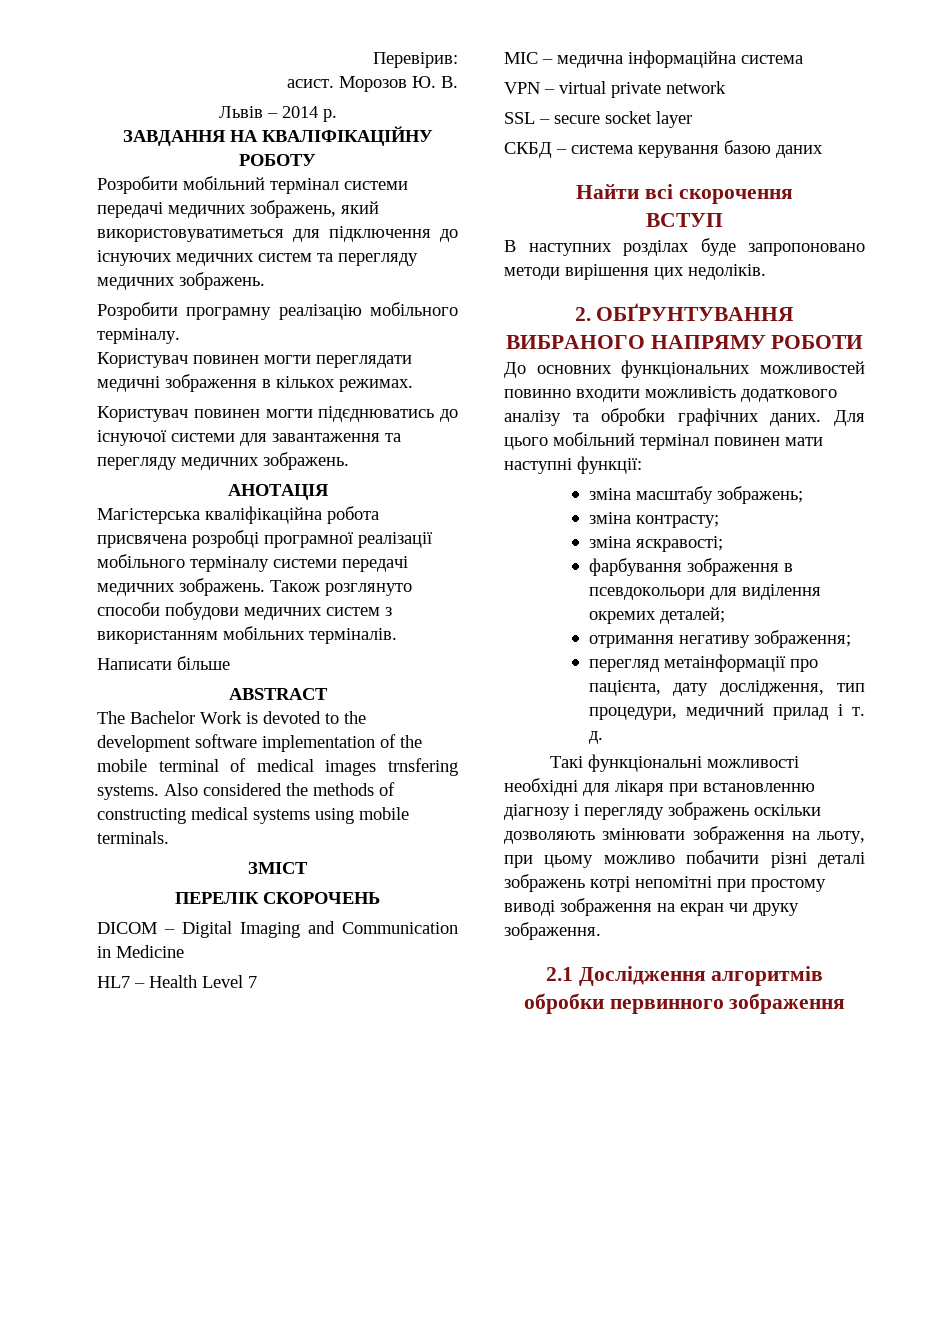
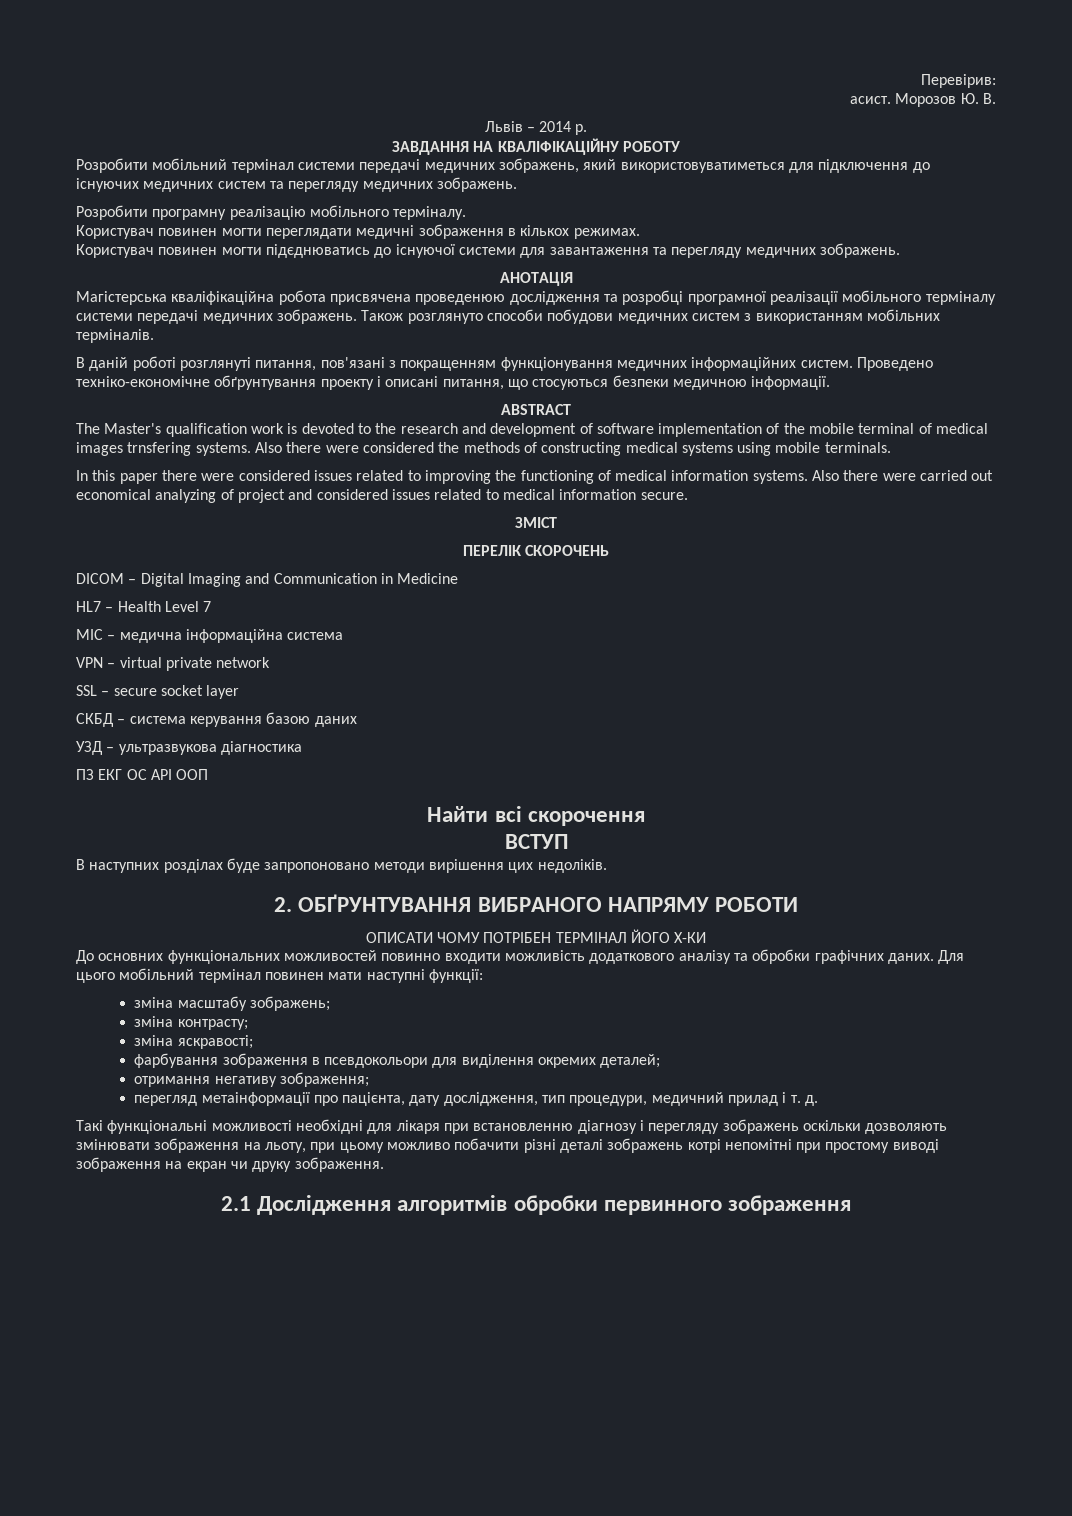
(187, 541) none -> [415,291,618,305] проведенюю дослідження та
[97,656,230,670] Написати більше -> [76,356,933,371] [76,375,831,390] В даній роботі розглянуті питання, пов'язані з покращенням функціонування медичних інформаційних систем. Проведено техніко-економічне обґрунтування проекту і описані питання, що стосуються безпеки медичною інформації.
[130,711,242,724] Bachelor Work -> [104,423,284,437] Master's qualification work
[97,735,191,752] development -> [400,423,593,437] research and development of
(198, 789) none -> [286,442,359,453] there were
(169, 837) none -> [76,470,994,484] [76,489,688,503] // In this paper there were considered issues related to improving the functioning of medical information systems. Also there were carried out economical analyzing of project and considered issues related to medical information secure.
(823, 151) none -> [76,741,302,755] [76,769,209,780] // УЗД – ультразвукова діагностика // ПЗ ЕКГ ОС API ООП
(864, 342) none -> [365,929,707,943] // ОПИСАТИ ЧОМУ ПОТРІБЕН ТЕРМІНАЛ ЙОГО Х-КИ

